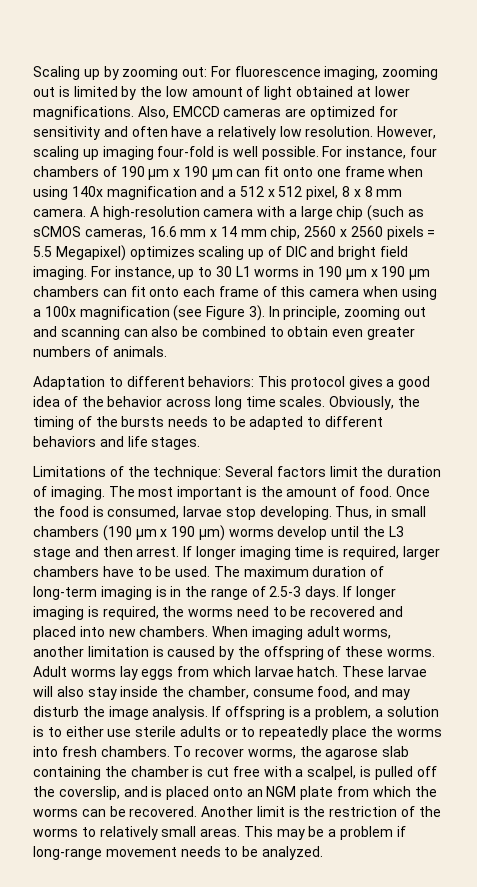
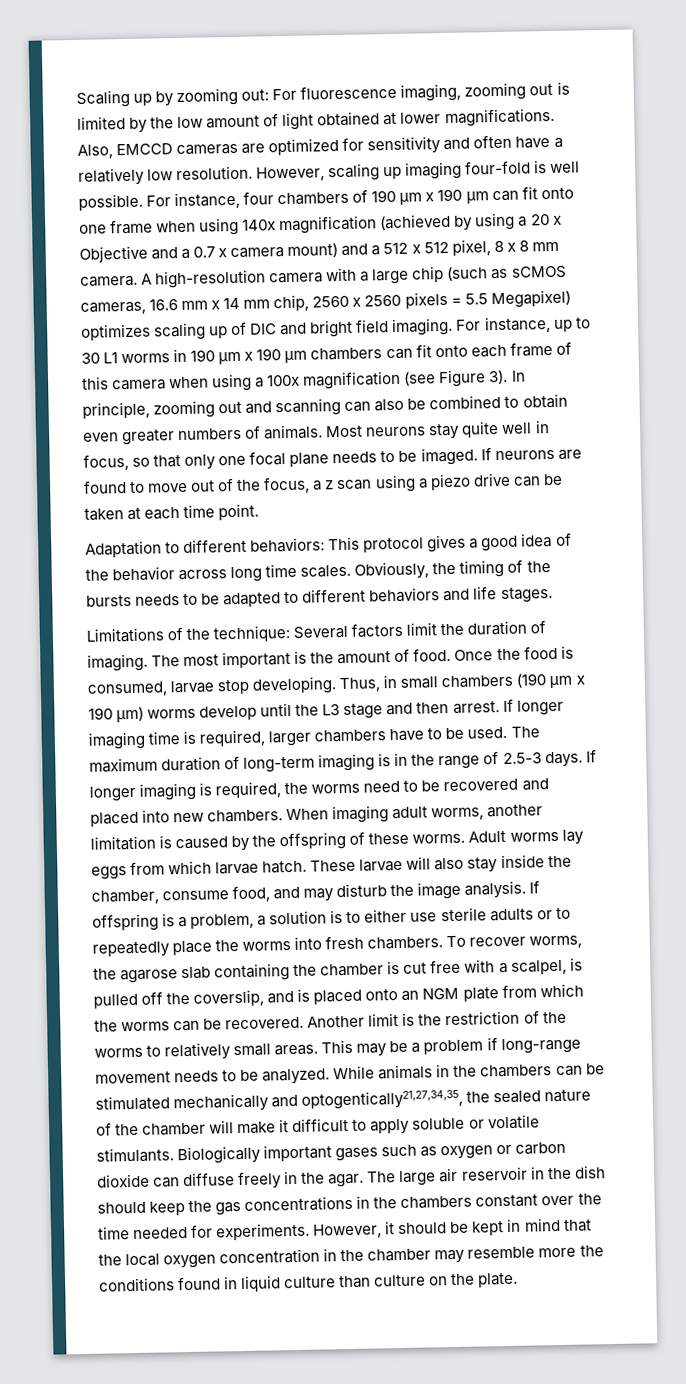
(197, 193) none -> [380,212,562,231] [79,243,339,263] (achieved by using a 20 x Objective and a 0.7 x camera mount)
(167, 351) none -> [325,420,550,440] [83,447,582,471] [83,472,563,494] [84,503,260,521] Most neurons stay quite well in focus, so that only one focal plane needs to be imaged. If neurons are found to move out of the focus, a z scan using a piezo drive can be taken at each time point.
(323, 853) none -> [333,1063,605,1080] [95,1089,592,1113] [96,1114,540,1136] [96,1141,567,1165] [97,1165,606,1190] [97,1193,602,1216] [98,1218,592,1241] [98,1245,604,1269] [99,1272,519,1293] While animals in the chambers can be stimulated mechanically and optogentically21,27,34,35, the sealed nature of the chamber will make it difficult to apply soluble or volatile stimulants. Biologically important gases such as oxygen or carbon dioxide can diffuse freely in the agar. The large air reservoir in the dish should keep the gas concentrations in the chambers constant over the time needed for experiments. However, it should be kept in mind that the local oxygen concentration in the chamber may resemble more the conditions found in liquid culture than culture on the plate.

